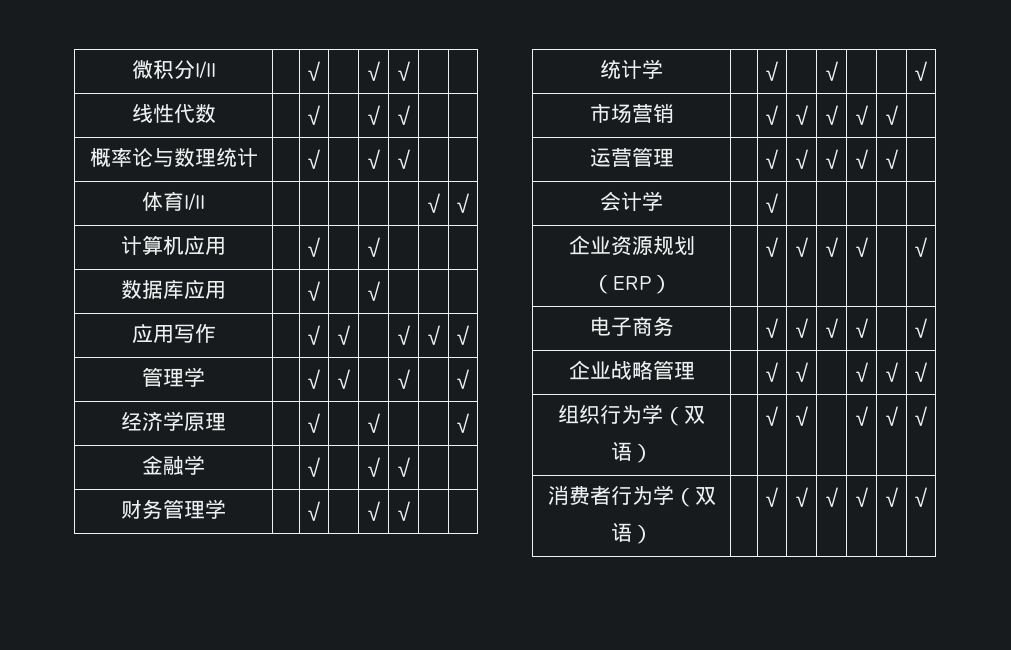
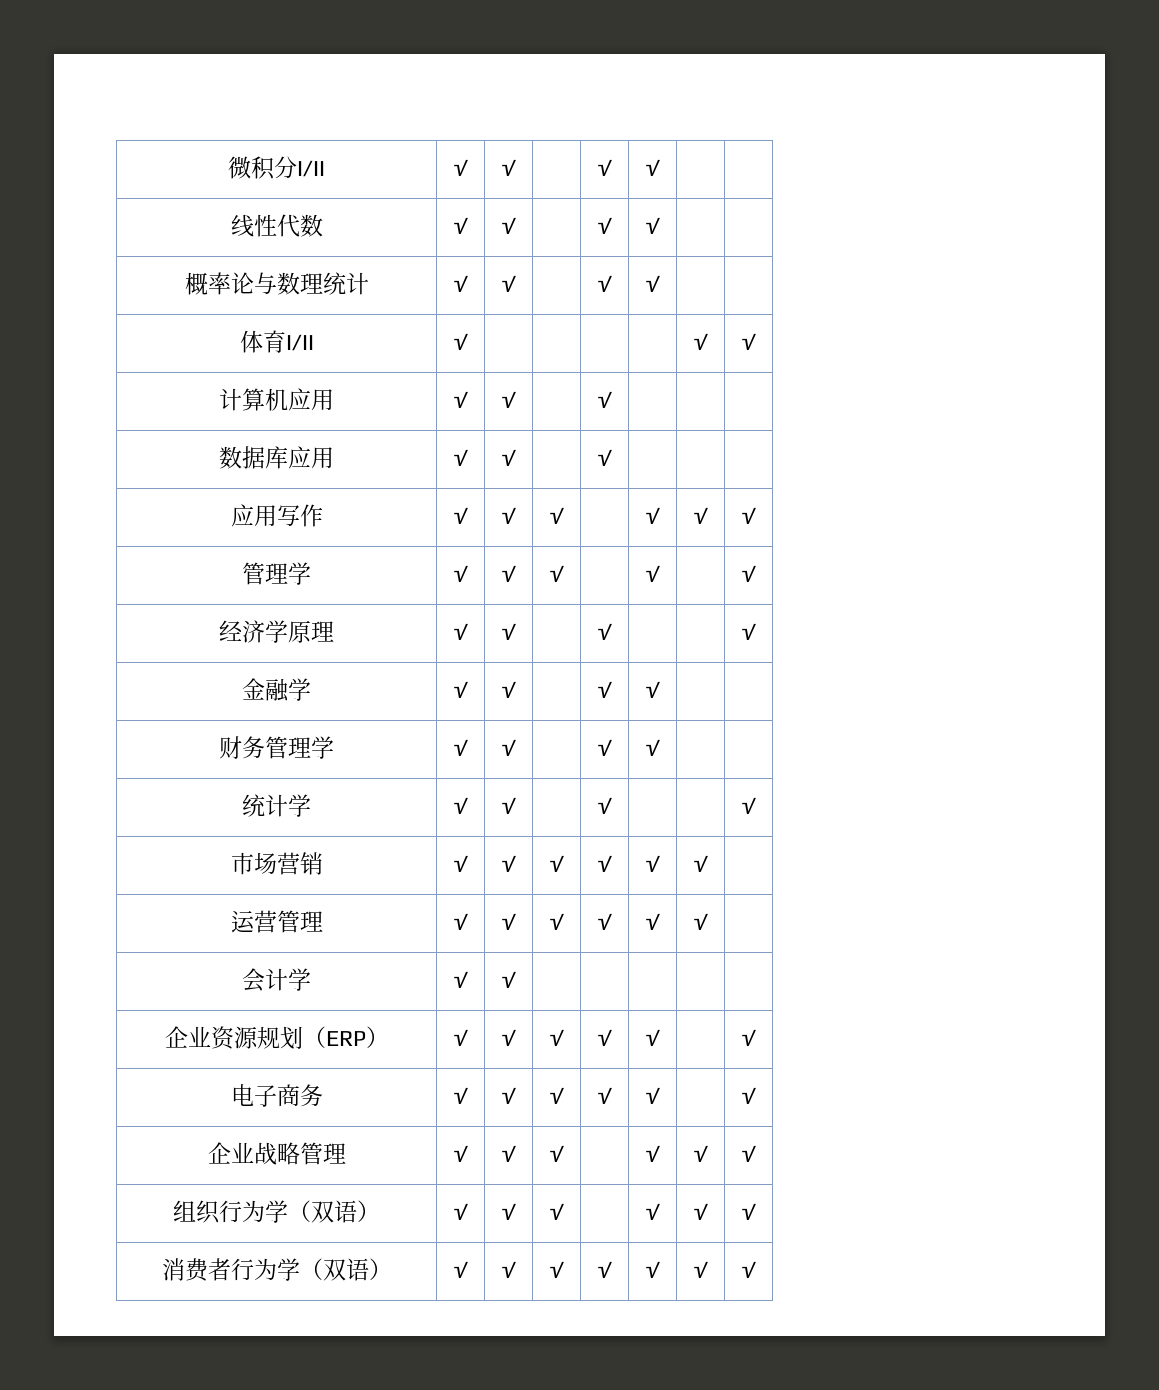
(216, 70) none -> [453,159,468,176] √
(216, 113) none -> [453,217,468,234] √
(258, 158) none -> [453,275,468,292] √
(205, 202) none -> [453,333,468,350] √
(226, 246) none -> [453,391,468,408] √
(226, 290) none -> [453,449,468,466] √
(216, 333) none -> [453,507,468,524] √
(205, 377) none -> [453,565,468,582] √
(226, 421) none -> [453,623,468,640] √
(205, 465) none -> [453,681,468,698] √
(226, 509) none -> [453,739,468,756] √
(663, 69) none -> [453,797,468,814] √
(674, 113) none -> [453,855,468,872] √
(674, 157) none -> [453,913,468,930] √
(663, 201) none -> [453,971,468,988] √
(672, 284) none -> [453,1029,468,1046] √
(674, 326) none -> [453,1087,468,1104] √
(695, 370) none -> [453,1145,468,1162] √
(653, 453) none -> [453,1203,468,1220] √
(653, 534) none -> [453,1261,468,1278] √

